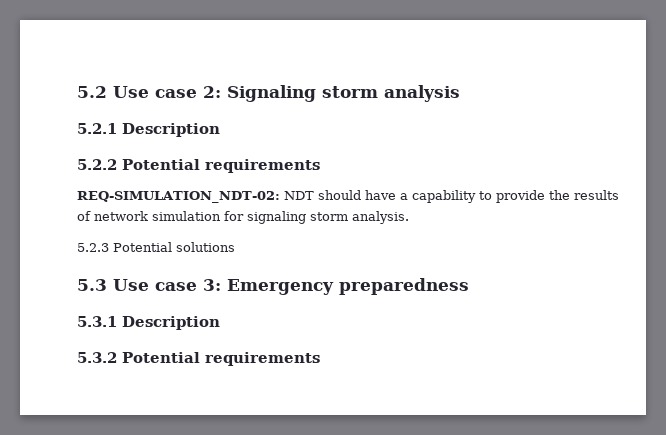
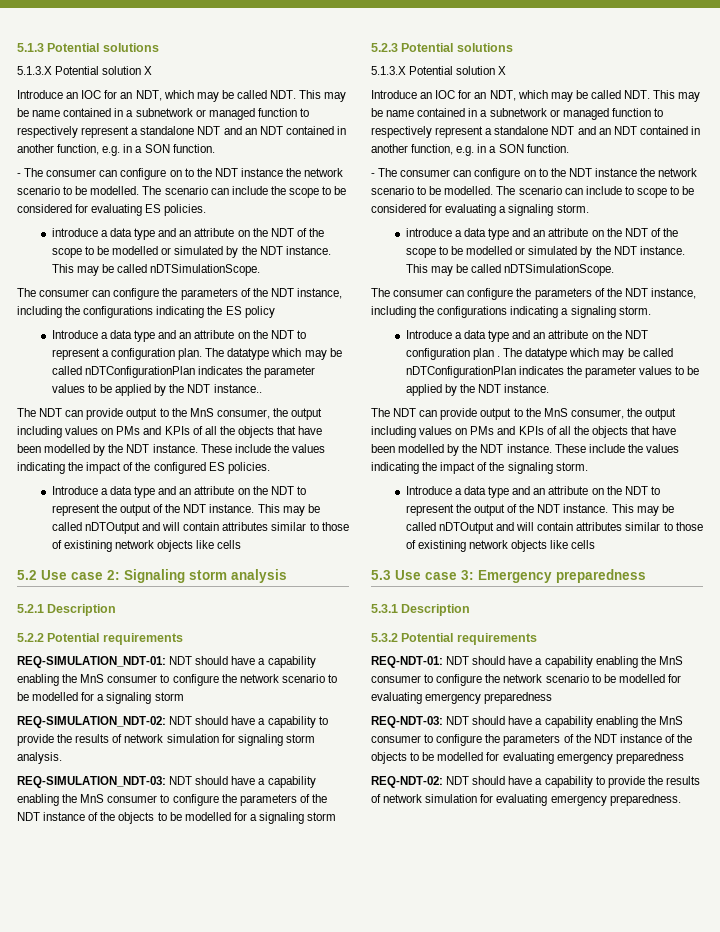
(77, 92) none -> [17,43,159,52] [17,66,153,75] [17,90,347,102] [17,108,309,120] [17,126,346,138] [17,144,215,156] [17,168,344,180] [17,186,347,198] [17,204,207,216] [51,228,324,240] [51,246,331,258] [51,264,261,276] [17,288,342,300] [17,306,275,318] [51,330,306,342] [51,348,342,360] [51,366,316,378] [51,384,262,396] [17,408,323,420] [17,426,323,438] [17,444,325,456] [17,462,270,474] [51,486,306,498] [51,504,320,516] [51,522,349,534] [51,540,242,552] 5.1.3 Potential solutions // 5.1.3.X Potential solution X // Introduce an IOC for an NDT, which may be called NDT. This may be name contained in a subnetwork or managed function to respectively represent a standalone NDT and an NDT contained in another function, e.g. in a SON function. // - The consumer can configure on to the NDT instance the network scenario to be modelled. The scenario can include the scope to be considered for evaluating ES policies. // introduce a data type and an attribute on the NDT of the scope to be modelled or simulated by the NDT instance. This may be called nDTSimulationScope. // The consumer can configure the parameters of the NDT instance, including the configurations indicating the ES policy // Introduce a data type and an attribute on the NDT to represent a configuration plan. The datatype which may be called nDTConfigurationPlan indicates the parameter values to be applied by the NDT instance.. // The NDT can provide output to the MnS consumer, the output including values on PMs and KPIs of all the objects that have been modelled by the NDT instance. These include the values indicating the impact of the configured ES policies. // Introduce a data type and an attribute on the NDT to represent the output of the NDT instance. This may be called nDTOutput and will contain attributes similar to those of existining network objects like cells //
(320, 166) none -> [17,656,316,668] [17,674,337,686] [17,692,184,704] // REQ-SIMULATION_NDT-01: NDT should have a capability enabling the MnS consumer to configure the network scenario to be modelled for a signaling storm
[77,242,235,252] 5.2.3 Potential solutions -> [17,776,316,788] [17,794,327,806] [17,812,337,824] [371,43,513,52] [371,66,507,75] [371,90,701,102] [371,108,663,120] [371,126,700,138] [371,144,569,156] [371,168,698,180] [371,186,695,198] [371,204,589,216] [405,228,678,240] [405,246,685,258] [405,264,615,276] [371,288,696,300] [371,306,651,318] [405,330,648,342] [405,348,673,360] [405,366,700,378] [405,384,550,396] [371,408,677,420] [371,426,677,438] [371,444,679,456] [371,462,588,474] [405,486,660,498] [405,504,674,516] [405,522,703,534] [405,540,596,552] REQ-SIMULATION_NDT-03: NDT should have a capability enabling the MnS consumer to configure the parameters of the NDT instance of the objects to be modelled for a signaling storm // 5.2.3 Potential solutions // 5.1.3.X Potential solution X // Introduce an IOC for an NDT, which may be called NDT. This may be name contained in a subnetwork or managed function to respectively represent a standalone NDT and an NDT contained in another function, e.g. in a SON function. // - The consumer can configure on to the NDT instance the network scenario to be modelled. The scenario can include to scope to be considered for evaluating a signaling storm. // introduce a data type and an attribute on the NDT of the scope to be modelled or simulated by the NDT instance. This may be called nDTSimulationScope. // The consumer can configure the parameters of the NDT instance, including the configurations indicating a signaling storm. // Introduce a data type and an attribute on the NDT configuration plan . The datatype which may be called nDTConfigurationPlan indicates the parameter values to be applied by the NDT instance. // The NDT can provide output to the MnS consumer, the output including values on PMs and KPIs of all the objects that have been modelled by the NDT instance. These include the values indicating the impact of the signaling storm. // Introduce a data type and an attribute on the NDT to represent the output of the NDT instance. This may be called nDTOutput and will contain attributes similar to those of existining network objects like cells
(320, 359) none -> [371,656,683,668] [371,674,681,686] [371,692,553,704] [371,716,683,728] [371,734,693,746] [371,752,684,764] [371,776,700,788] [371,794,681,806] // REQ-NDT-01: NDT should have a capability enabling the MnS consumer to configure the network scenario to be modelled for evaluating emergency preparedness // REQ-NDT-03: NDT should have a capability enabling the MnS consumer to configure the parameters of the NDT instance of the objects to be modelled for evaluating emergency preparedness // REQ-NDT-02: NDT should have a capability to provide the results of network simulation for evaluating emergency preparedness.

